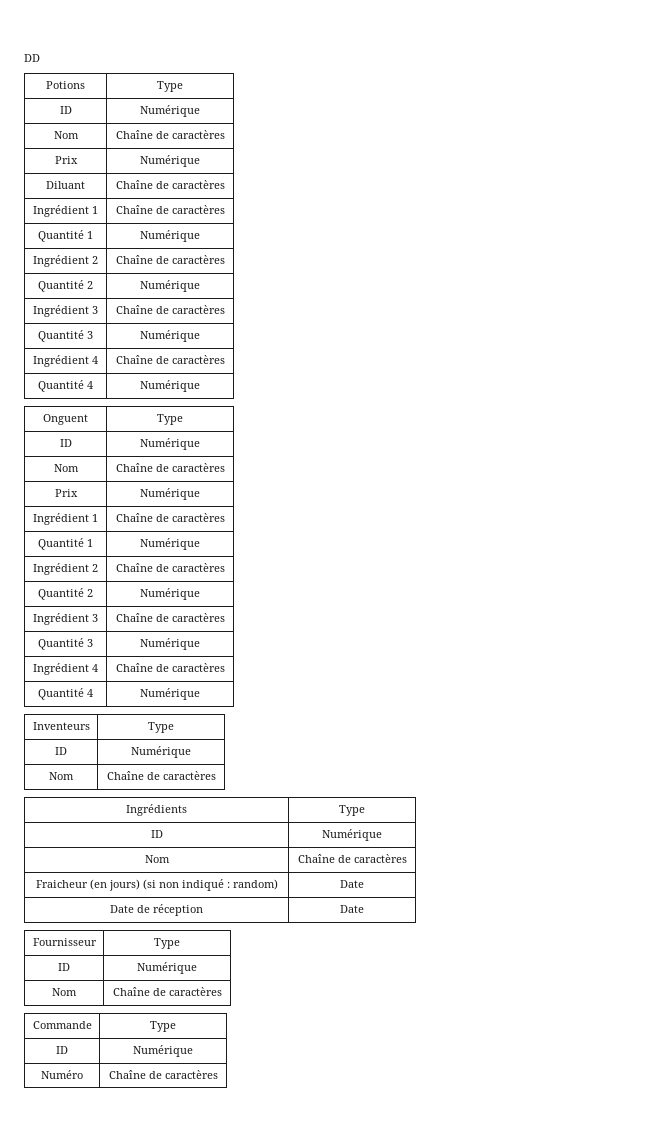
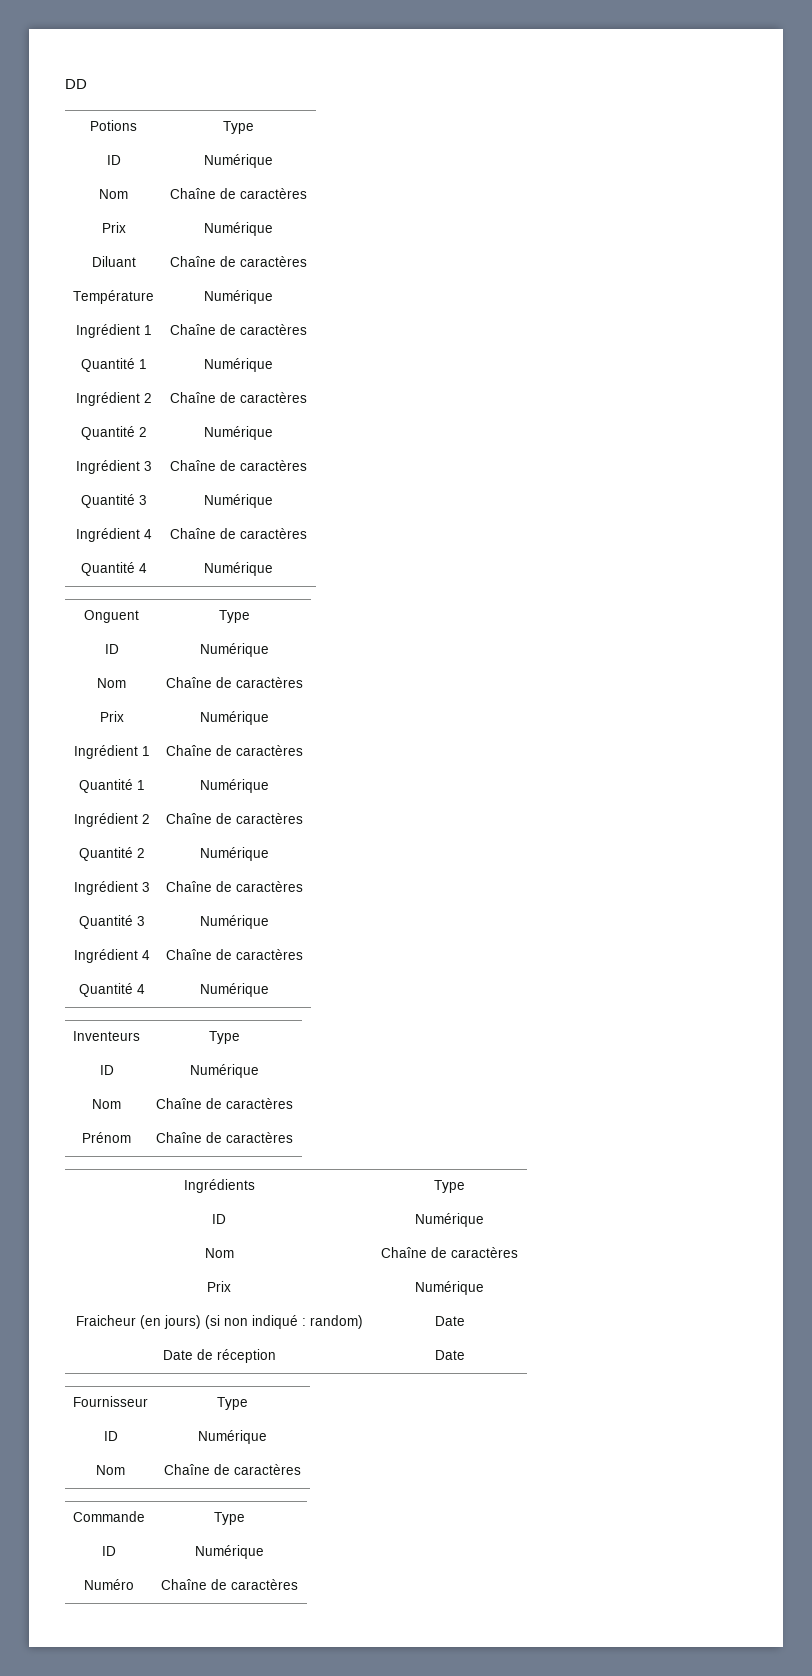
(225, 184) none -> [73,290,154,304] [204,290,273,304] // Température | Numérique
(216, 775) none -> [82,1132,131,1143] [156,1132,293,1143] // Prénom | Chaîne de caractères
(407, 858) none -> [207,1281,231,1292] [415,1281,484,1295] // Prix | Numérique

